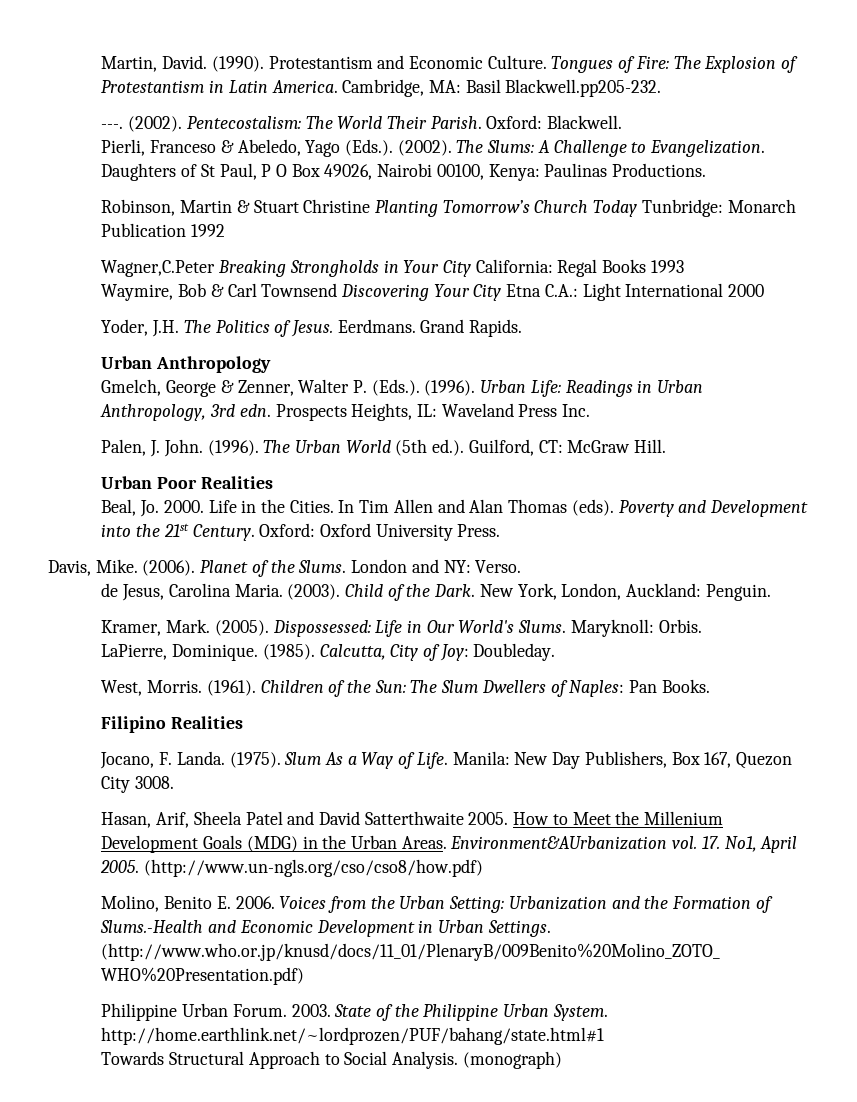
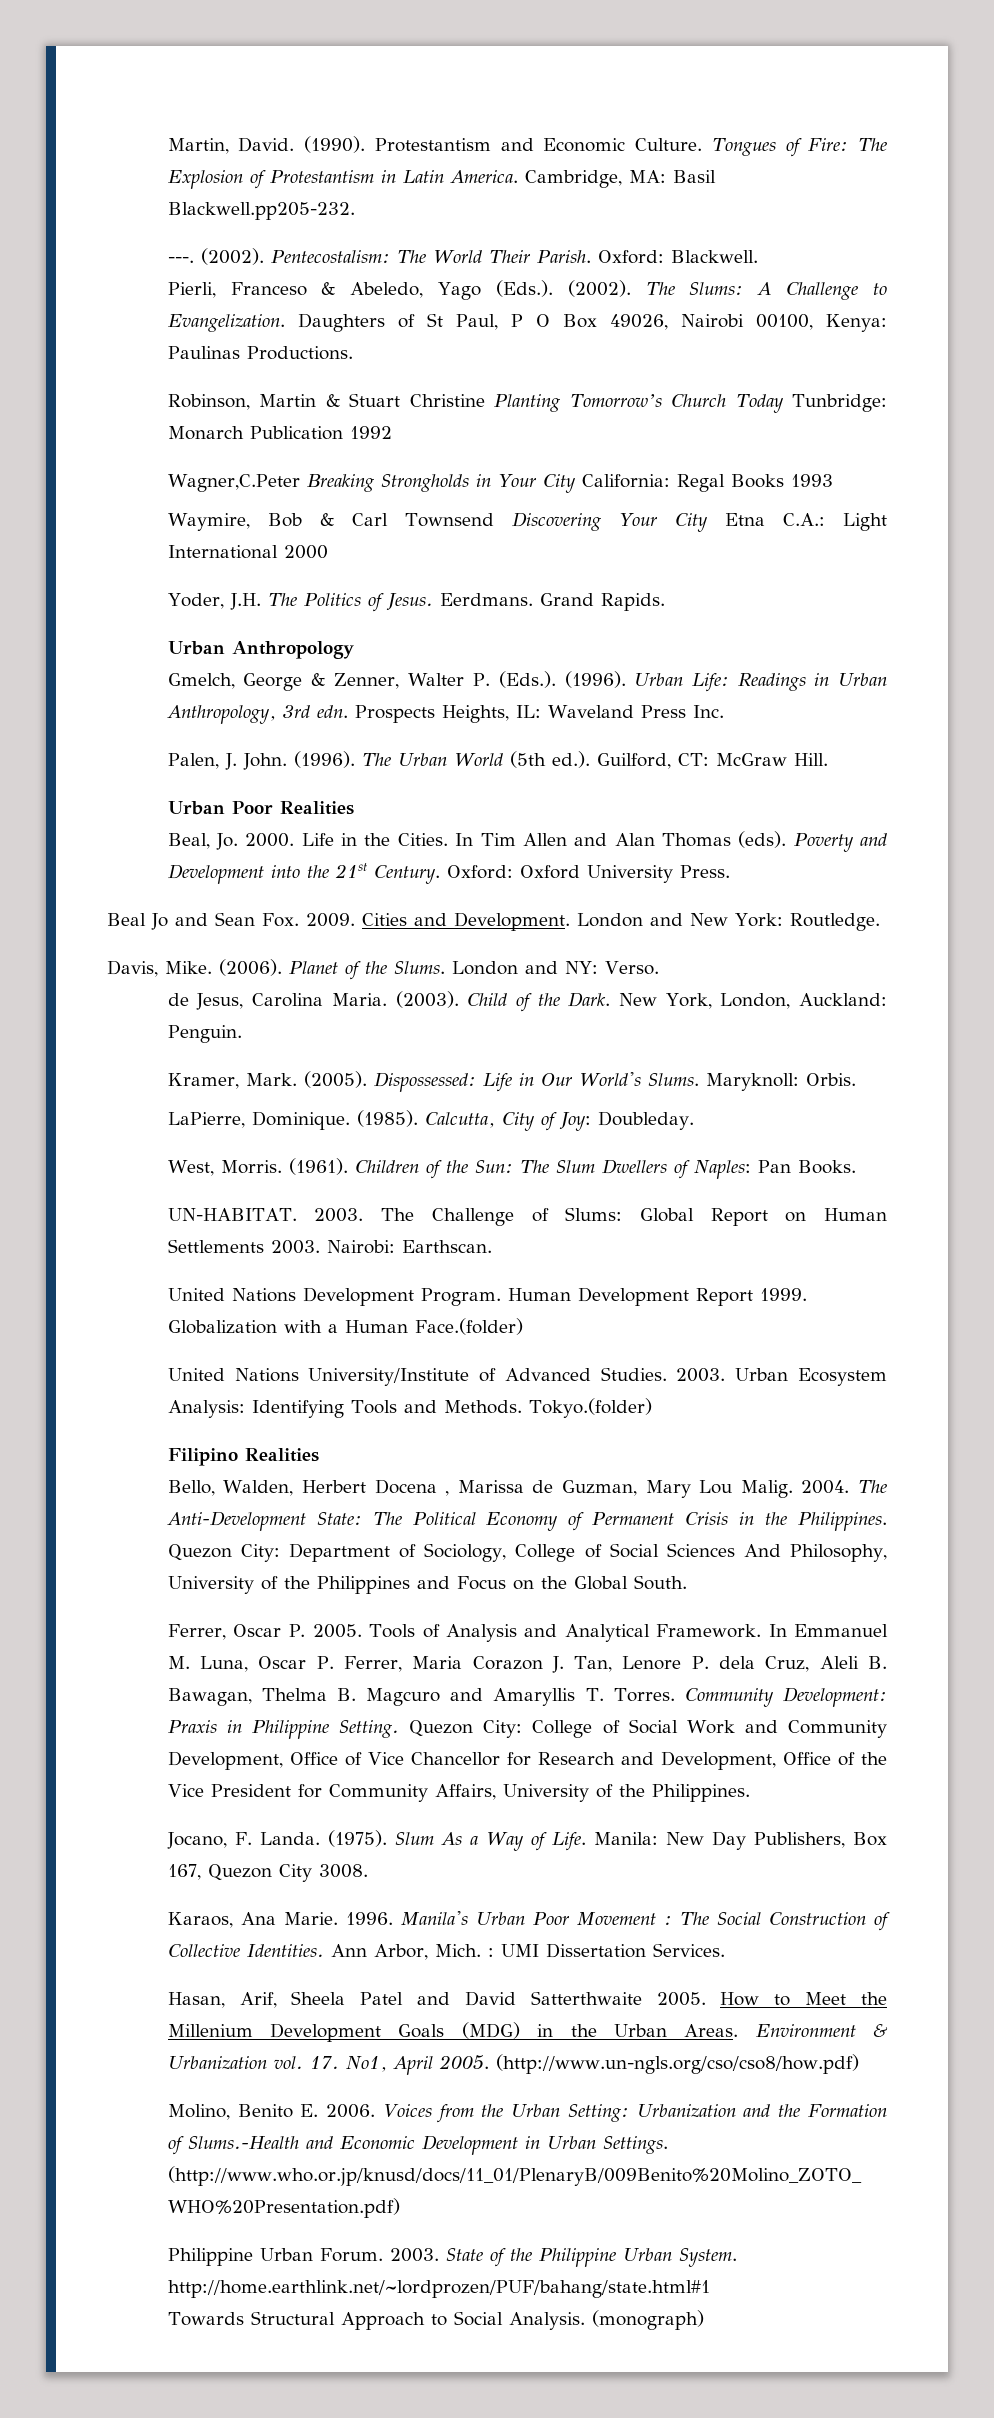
(501, 530) none -> [107,912,880,931] // Beal Jo and Sean Fox. 2009. Cities and Development. London and New York: Routledge.
[101,716,244,733] Filipino Realities -> [167,1207,887,1226] [167,1239,492,1254] [167,1287,807,1306] [167,1318,523,1335] [167,1367,888,1386] [167,1398,652,1418] [167,1448,319,1466] [167,1479,887,1498] [166,1511,887,1531] [167,1543,888,1562] [167,1575,687,1594] [167,1624,888,1642] [167,1656,887,1673] [167,1687,887,1707] [167,1719,887,1739] [167,1751,887,1770] [167,1784,750,1802] UN-HABITAT. 2003. The Challenge of Slums: Global Report on Human Settlements 2003. Nairobi: Earthscan. // United Nations Development Program. Human Development Report 1999. Globalization with a Human Face.(folder) // United Nations University/Institute of Advanced Studies. 2003. Urban Ecosystem Analysis: Identifying Tools and Methods. Tokyo.(folder) // Filipino Realities // Bello, Walden, Herbert Docena , Marissa de Guzman, Mary Lou Malig. 2004. The Anti-Development State: The Political Economy of Permanent Crisis in the Philippines. Quezon City: Department of Sociology, College of Social Sciences And Philosophy, University of the Philippines and Focus on the Global South. // Ferrer, Oscar P. 2005. Tools of Analysis and Analytical Framework. In Emmanuel M. Luna, Oscar P. Ferrer, Maria Corazon J. Tan, Lenore P. dela Cruz, Aleli B. Bawagan, Thelma B. Magcuro and Amaryllis T. Torres. Community Development: Praxis in Philippine Setting. Quezon City: College of Social Work and Community Development, Office of Vice Chancellor for Research and Development, Office of the Vice President for Community Affairs, University of the Philippines.
(175, 782) none -> [167,1911,890,1931] [167,1943,725,1960] // Karaos, Ana Marie. 1996. Manila's Urban Poor Movement : The Social Construction of Collective Identities. Ann Arbor, Mich. : UMI Dissertation Services.
[450,836,668,850] Environment&AUrbanization -> [755,2024,888,2037] [167,2056,267,2070] Environment & Urbanization

